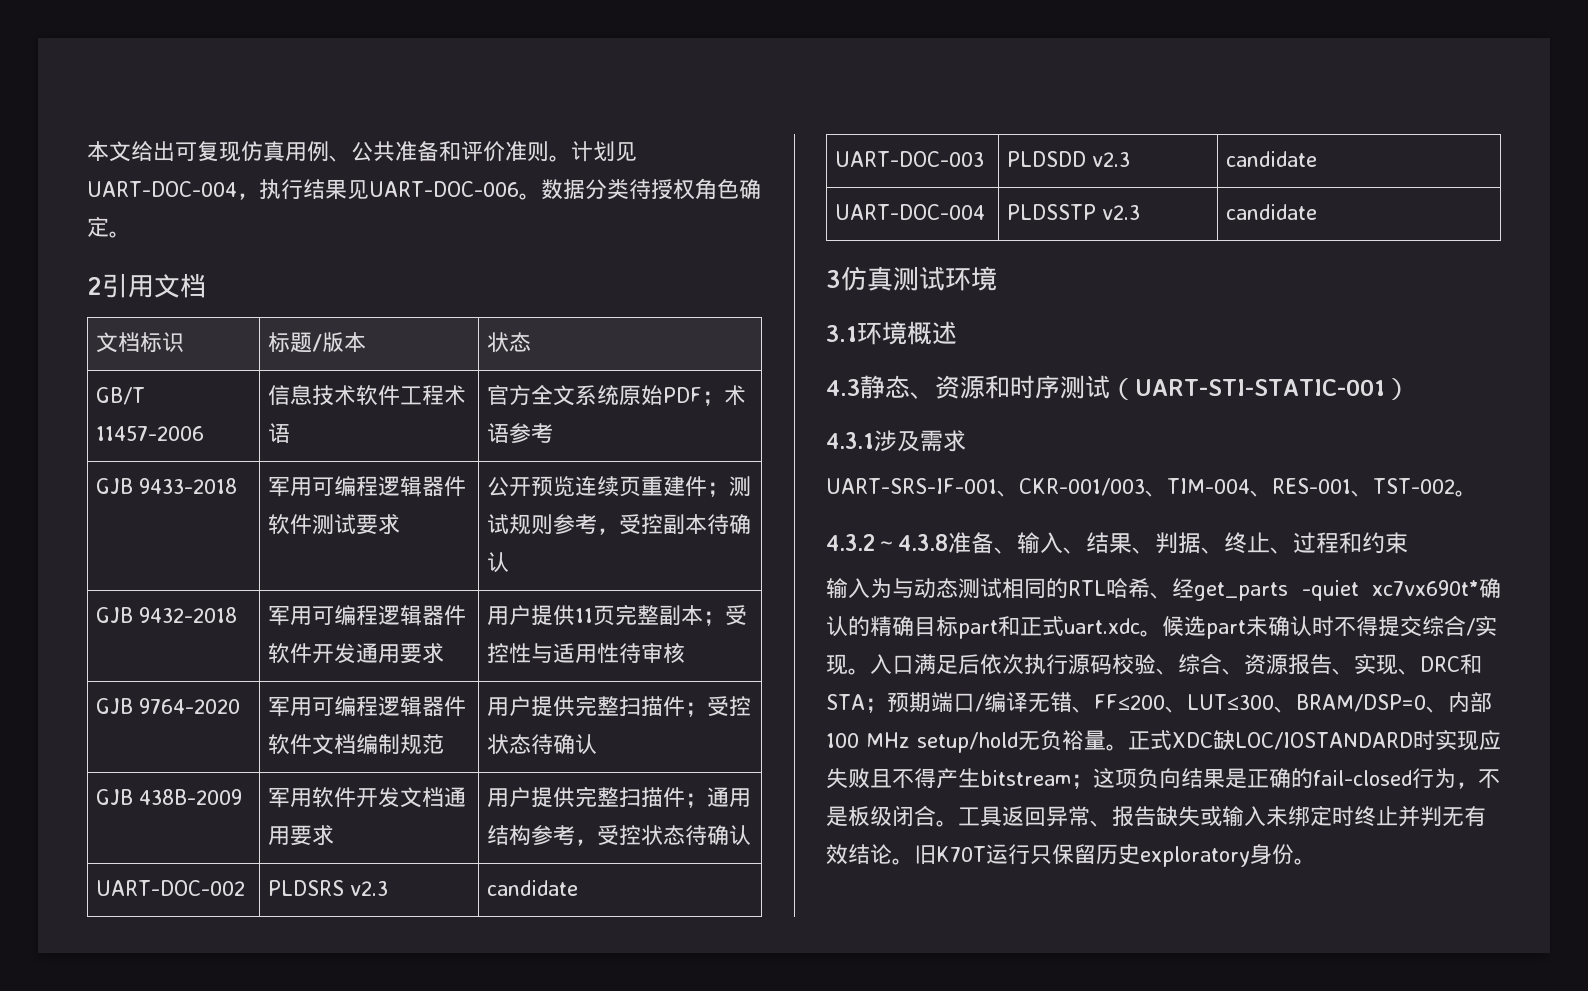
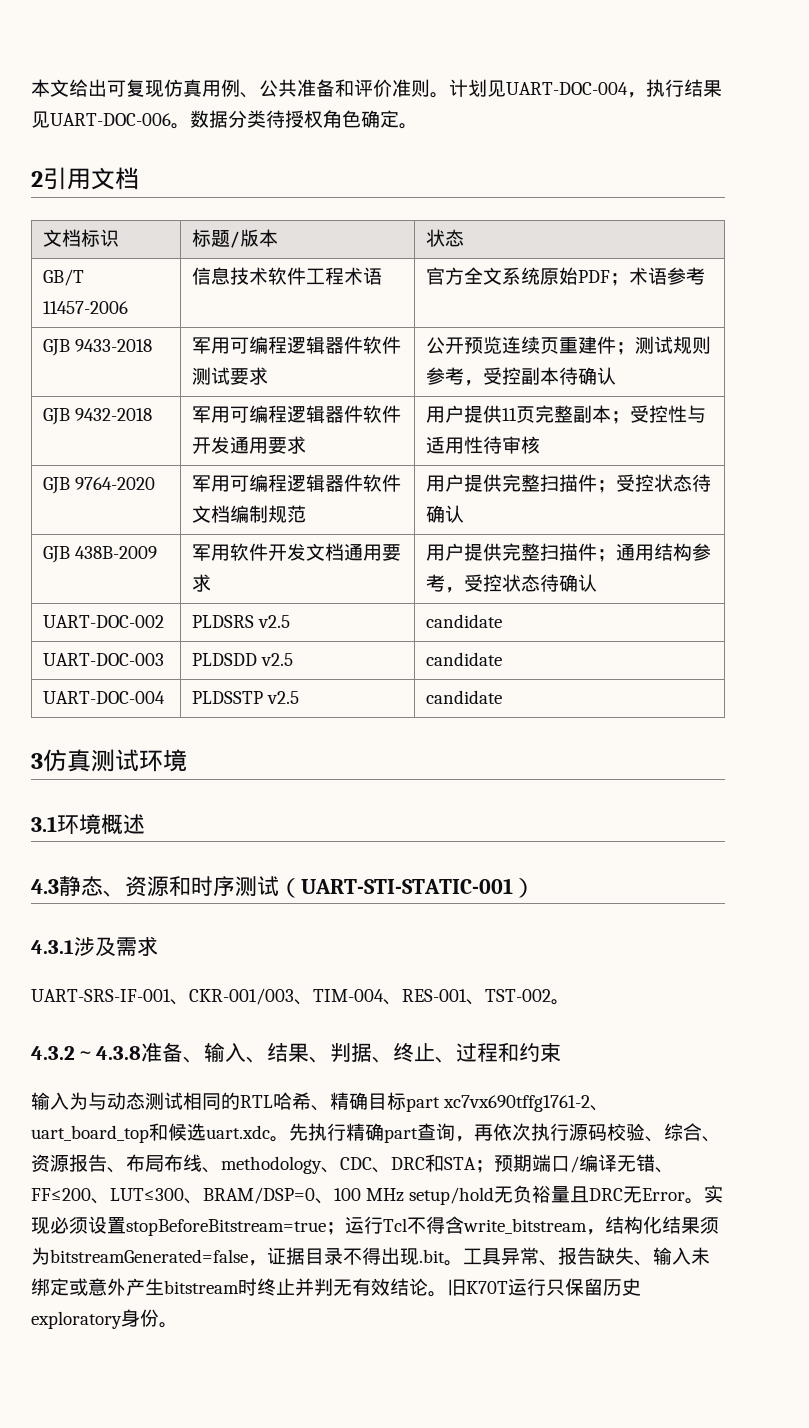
[350,881,389,896] v2.3 -> [258,615,291,628] v2.5
[1092,152,1131,167] v2.3 -> [261,653,294,666] v2.5
[1102,205,1141,220] v2.3 -> [267,691,300,704] v2.5
[1172,578,1501,601] [826,615,1497,639] [826,654,980,675] 经get_parts -quiet xc7vx690t*确认的精确目标part和正式uart.xdc。候选part未确认时不得提交综合/实现。入口满足后 -> [330,1092,610,1112] [31,1123,493,1143] 精确目标part xc7vx690tffg1761-2、uart_board_top和候选uart.xdc。先执行精确part查询，再
[1354,654,1398,675] 实现 -> [126,1154,372,1174] 布局布线、methodology、CDC
[1447,692,1492,712] 内部 -> (334, 1201) none
[1106,730,1501,751] [826,768,1500,789] [826,805,1046,827] 。正式XDC缺LOC/IOSTANDARD时实现应失败且不得产生bitstream；这项负向结果是正确的fail-closed行为，不是板级闭合。工具返回 -> [570,1185,724,1204] [31,1216,719,1236] [31,1247,501,1266] 且DRC无Error。实现必须设置stopBeforeBitstream=true；运行Tcl不得含write_bitstream，结构化结果须为bitstreamGenerated=false，证据目录不得出现.bit。工具
[1200,806,1222,826] 或 -> [634,1260,653,1266] 、
(1332, 816) none -> [69,1278,239,1296] 或意外产生bitstream

